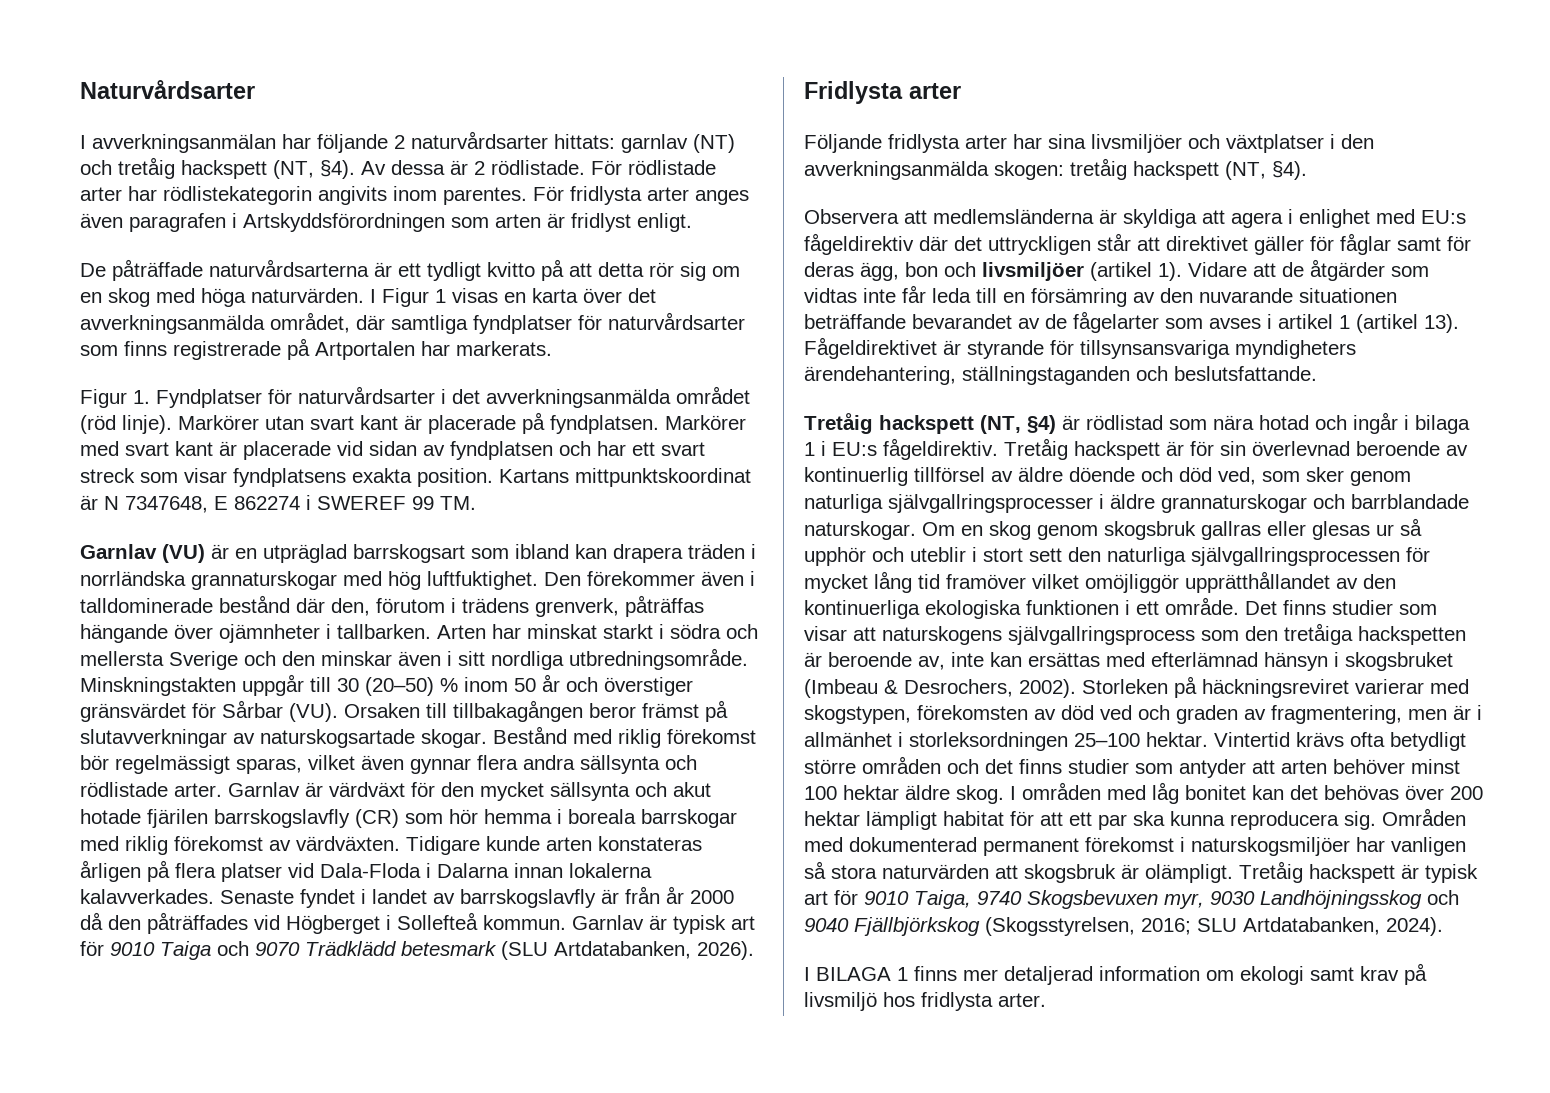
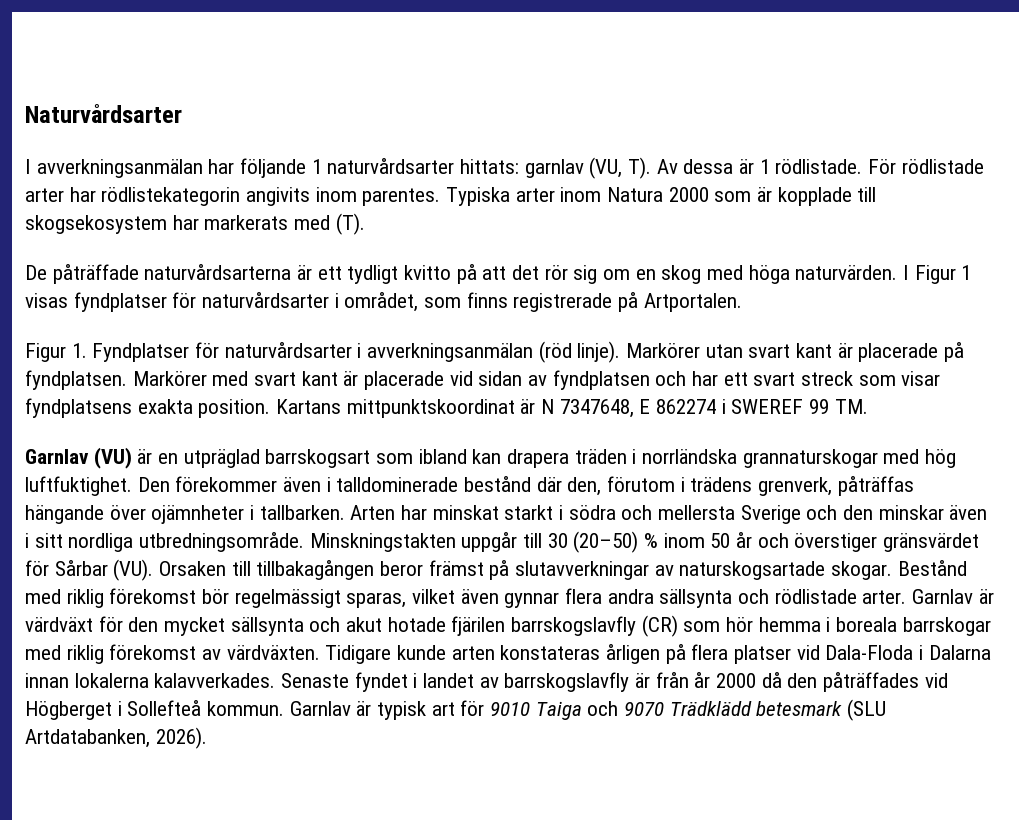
[394,135,405,149] 2 -> [311,159,322,174] 1
[693,134,735,153] [80,157,355,179] (NT) och tretåig hackspett (NT, §4). -> [589,157,652,179] (VU, T).
[474,161,485,175] 2 -> [759,159,770,174] 1
[533,186,749,205] [80,213,692,232] För fridlysta arter anges även paragrafen i Artskyddsförordningen som arten är fridlyst enligt. -> [446,187,877,206] [25,213,365,235] Typiska arter inom Natura 2000 som är kopplade till skogsekosystem har markerats med (T).
[598,262,644,277] detta -> [512,265,540,280] det
[504,288,656,303] [80,312,468,334] en karta över det avverkningsanmälda området, där samtliga -> (68, 300) none
(745, 321) none -> [334,292,419,312] i området,
[315,341,552,360] Artportalen har markerats. -> [643,293,742,312] Artportalen.
[452,386,750,408] det avverkningsanmälda området -> [367,343,534,362] avverkningsanmälan
[804,81,961,104] [804,134,1374,153] [804,158,1307,180] [804,209,1466,228] [804,233,1471,255] [804,259,1429,281] [804,285,1397,307] [804,311,1459,333] [804,337,1356,359] [804,366,1317,385] [804,412,1470,434] [804,438,1468,460] [804,467,1411,486] [804,494,1469,513] [804,518,1422,540] [804,547,1430,566] [804,571,1396,593] [804,597,1437,619] [804,623,1466,645] [804,652,1453,671] [804,676,1469,698] [804,705,1482,724] [804,732,1466,751] [804,756,1460,778] [804,782,1483,804] [804,808,1466,830] [804,837,1466,856] [804,861,1478,883] [804,890,1459,909] [804,917,1443,936] [804,963,1427,985] [804,992,1046,1011] // Fridlysta arter // Följande fridlysta arter har sina livsmiljöer och växtplatser i den avverkningsanmälda skogen: tretåig hackspett (NT, §4). // Observera att medlemsländerna är skyldiga att agera i enlighet med EU:s fågeldirektiv där det uttryckligen står att direktivet gäller för fåglar samt för deras ägg, bon och livsmiljöer (artikel 1). Vidare att de åtgärder som vidtas inte får leda till en försämring av den nuvarande situationen beträffande bevarandet av de fågelarter som avses i artikel 1 (artikel 13). Fågeldirektivet är styrande för tillsynsansvariga myndigheters ärendehantering, ställningstaganden och beslutsfattande. // Tretåig hackspett (NT, §4) är rödlistad som nära hotad och ingår i bilaga 1 i EU:s fågeldirektiv. Tretåig hackspett är för sin överlevnad beroende av kontinuerlig tillförsel av äldre döende och död ved, som sker genom naturliga självgallringsprocesser i äldre grannaturskogar och barrblandade naturskogar. Om en skog genom skogsbruk gallras eller glesas ur så upphör och uteblir i stort sett den naturliga självgallringsprocessen för mycket lång tid framöver vilket omöjliggör upprätthållandet av den kontinuerliga ekologiska funktionen i ett område. Det finns studier som visar att naturskogens självgallringsprocess som den tretåiga hackspetten är beroende av, inte kan ersättas med efterlämnad hänsyn i skogsbruket (Imbeau & Desrochers, 2002). Storleken på häckningsreviret varierar med skogstypen, förekomsten av död ved och graden av fragmentering, men är i allmänhet i storleksordningen 25–100 hektar. Vintertid krävs ofta betydligt större områden och det finns studier som antyder att arten behöver minst 100 hektar äldre skog. I områden med låg bonitet kan det behövas över 200 hektar lämpligt habitat för att ett par ska kunna reproducera sig. Områden med dokumenterad permanent förekomst i naturskogsmiljöer har vanligen så stora naturvärden att skogsbruk är olämpligt. Tretåig hackspett är typisk art för 9010 Taiga, 9740 Skogsbevuxen myr, 9030 Landhöjningsskog och 9040 Fjällbjörkskog (Skogsstyrelsen, 2016; SLU Artdatabanken, 2024). // I BILAGA 1 finns mer detaljerad information om ekologi samt krav på livsmiljö hos fridlysta arter. -> (207, 738) none

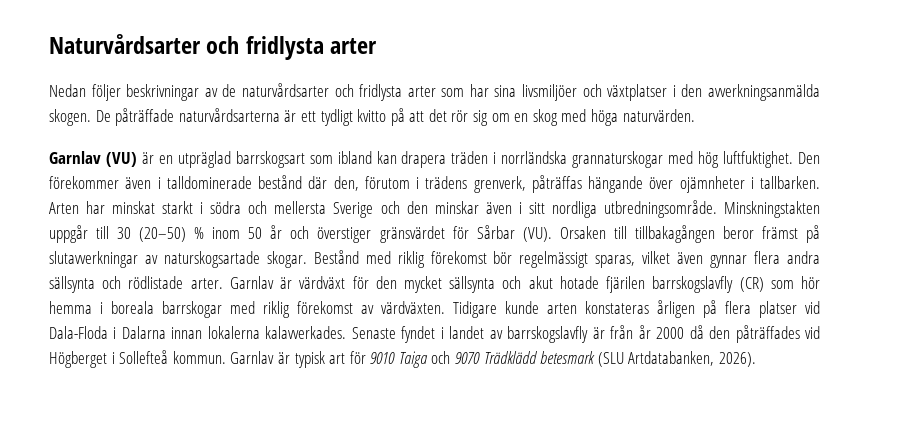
[25,157,984,179] [25,187,877,206] [25,213,365,235] // I avverkningsanmälan har följande 1 naturvårdsarter hittats: garnlav (VU, T). Av dessa är 1 rödlistade. För rödlistade arter har rödlistekategorin angivits inom parentes. Typiska arter inom Natura 2000 som är kopplade till skogsekosystem har markerats med (T). // -> [206,36,378,60] [49,83,821,101] [49,109,91,126] och fridlysta arter // Nedan följer beskrivningar av de naturvårdsarter och fridlysta arter som har sina livsmiljöer och växtplatser i den avverkningsanmälda skogen.
[903,265,972,284] [25,292,742,312] [25,341,965,363] [25,370,941,390] [25,398,868,418] I Figur 1 visas fyndplatser för naturvårdsarter i området, som finns registrerade på Artportalen. // Figur 1. Fyndplatser för naturvårdsarter i avverkningsanmälan (röd linje). Markörer utan svart kant är placerade på fyndplatsen. Markörer med svart kant är placerade vid sidan av fyndplatsen och har ett svart streck som visar fyndplatsens exakta position. Kartans mittpunktskoordinat är N 7347648, E 862274 i SWEREF 99 TM. -> (695, 115) none

